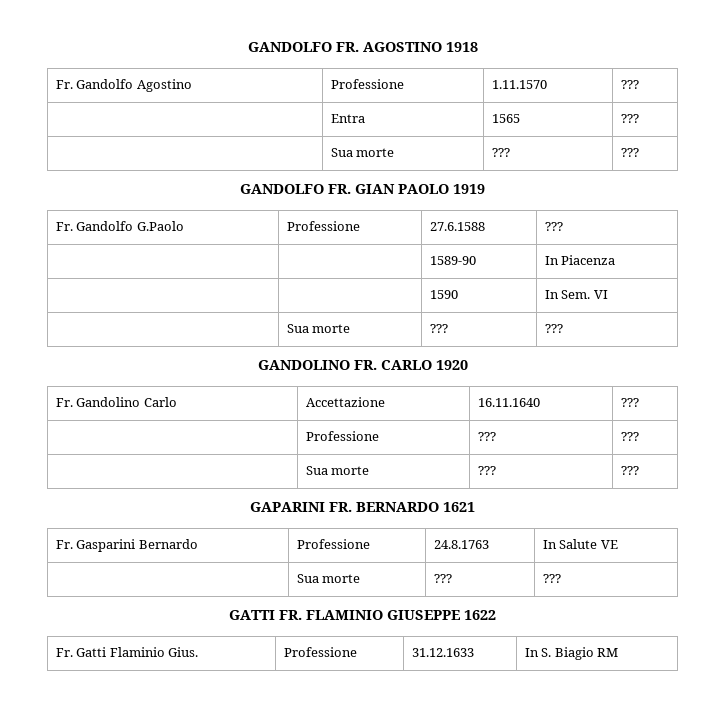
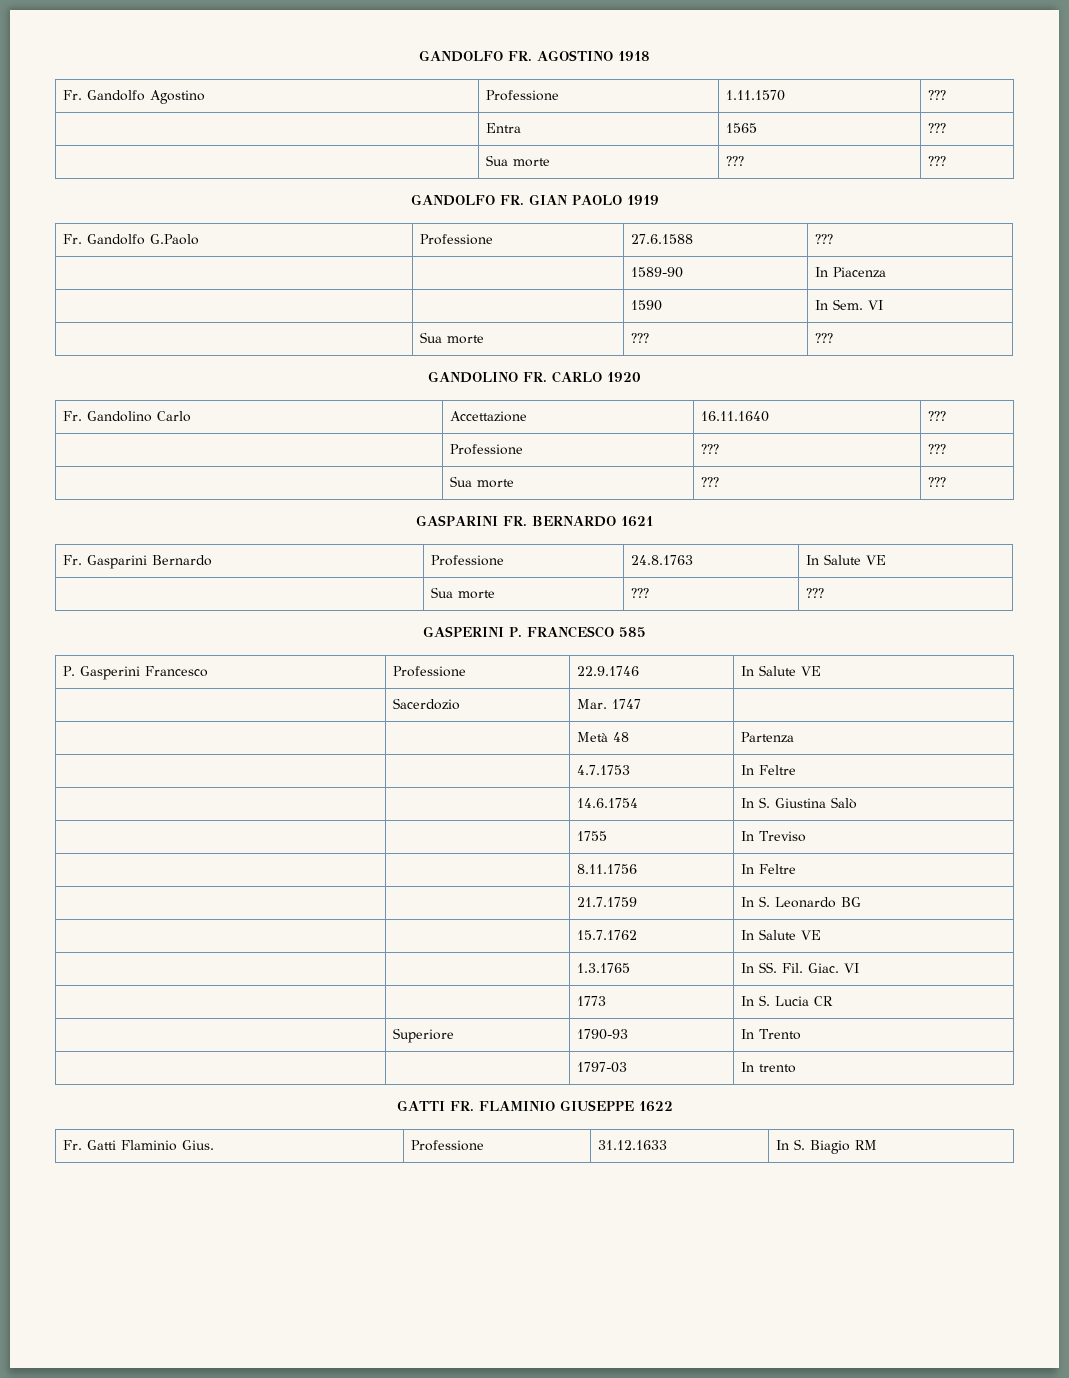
[250,502,325,512] GAPARINI -> [416,515,499,526] GASPARINI
(561, 578) none -> [423,626,646,638] [62,666,208,680] [392,666,466,677] [576,666,639,676] [740,665,821,676] [392,698,460,710] [576,699,641,709] [576,732,629,742] [740,732,794,743] [576,765,630,775] [740,765,796,775] [576,798,638,808] [740,797,857,809] [576,831,607,841] [740,831,806,842] [576,864,637,874] [740,864,796,874] [576,897,637,907] [740,896,861,908] [576,930,637,940] [740,929,821,940] [576,963,630,973] [740,962,859,973] [576,996,606,1006] [740,995,833,1006] [392,1028,454,1043] [576,1029,628,1040] [740,1029,801,1040] [576,1062,627,1073] [740,1062,796,1073] // GASPERINI P. FRANCESCO 585 // P. Gasperini Francesco | Professione | 22.9.1746 | In Salute VE // | Sacerdozio | Mar. 1747 | // | | Metà 48 | Partenza // | | 4.7.1753 | In Feltre // | | 14.6.1754 | In S. Giustina Salò // | | 1755 | In Treviso // | | 8.11.1756 | In Feltre // | | 21.7.1759 | In S. Leonardo BG // | | 15.7.1762 | In Salute VE // | | 1.3.1765 | In SS. Fil. Giac. VI // | | 1773 | In S. Lucia CR // | Superiore | 1790-93 | In Trento // | | 1797-03 | In trento

